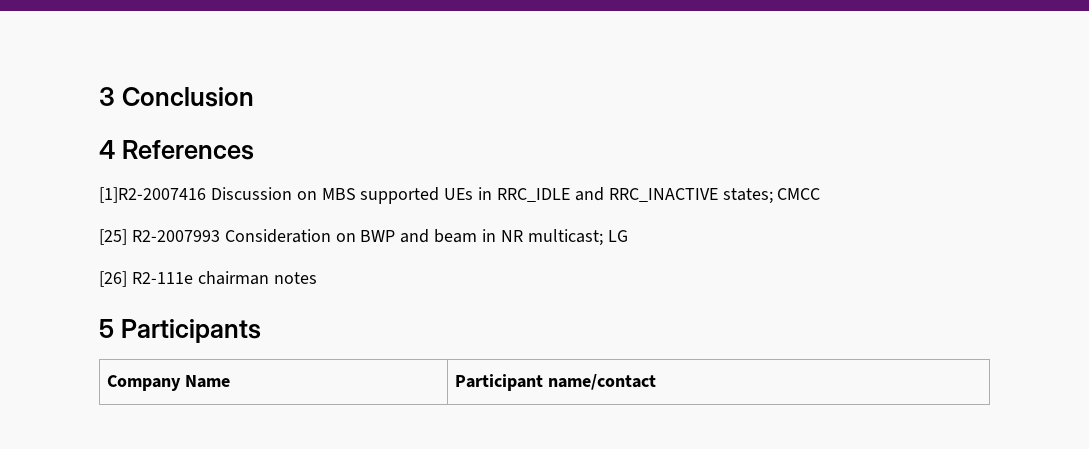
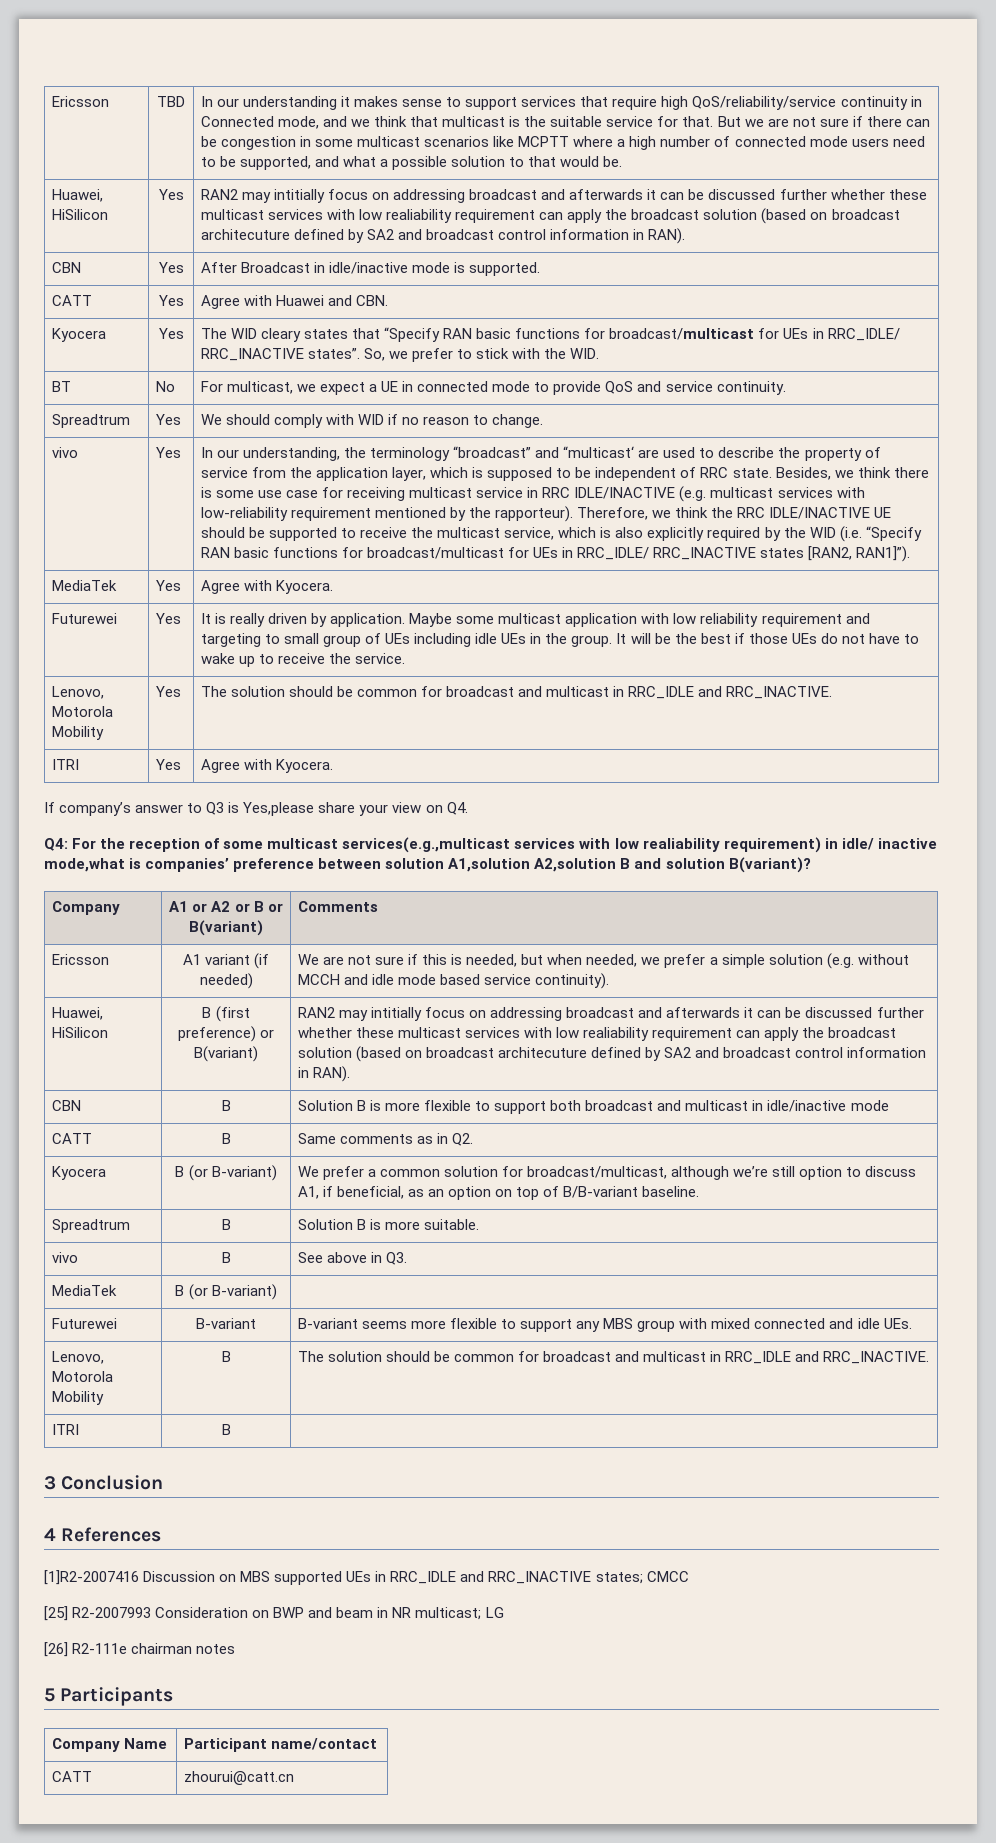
(99, 96) none -> [51,96,109,107] [157,96,185,107] [200,96,922,110] [200,116,930,129] [200,136,925,150] [200,156,623,170] [51,189,103,202] [51,209,108,220] [158,189,184,200] [200,189,927,203] [200,208,900,224] [200,228,686,244] [51,262,81,273] [158,262,184,273] [200,262,541,276] [51,295,92,306] [158,295,184,306] [200,295,389,309] [51,328,106,342] [158,328,184,339] [200,327,900,342] [200,348,600,362] [51,381,71,392] [155,381,175,392] [200,381,786,395] [51,414,130,428] [155,414,181,425] [200,414,544,428] [51,447,78,458] [155,447,181,458] [200,446,881,461] [200,467,929,481] [200,486,865,502] [200,506,892,522] [200,526,922,542] [200,546,911,562] [51,580,117,591] [155,580,181,591] [200,580,333,594] [51,613,117,624] [155,613,181,624] [200,613,870,627] [200,633,920,647] [200,653,406,667] [51,686,104,699] [51,706,113,717] [51,726,104,740] [155,686,181,697] [200,686,833,699] [51,759,79,770] [155,759,181,770] [200,759,333,773] [44,802,468,816] [44,837,937,853] [44,857,811,873] [51,901,120,915] [169,901,283,912] [189,920,263,936] [297,901,378,912] [51,954,109,965] [182,953,270,969] [199,973,253,989] [297,953,909,969] [297,973,610,989] [51,1007,103,1020] [51,1027,108,1038] [202,1006,250,1022] [177,1026,275,1042] [194,1046,258,1062] [297,1007,924,1021] [297,1027,897,1041] [297,1046,927,1062] [297,1066,350,1082] [51,1100,81,1111] [221,1100,231,1111] [297,1100,889,1114] [51,1133,92,1144] [221,1133,231,1144] [297,1133,474,1146] [51,1166,106,1180] [175,1165,277,1181] [297,1166,917,1180] [297,1186,700,1200] [51,1219,130,1233] [221,1219,231,1230] [297,1219,480,1230] [51,1252,78,1263] [221,1252,231,1263] [297,1252,408,1265] [51,1285,117,1296] [175,1284,277,1300] [51,1318,117,1329] [196,1318,256,1329] [297,1318,912,1332] [51,1351,104,1364] [51,1371,113,1382] [51,1391,104,1405] [221,1351,231,1362] [297,1351,930,1364] [51,1424,79,1435] [221,1424,231,1435] Ericsson | TBD | In our understanding it makes sense to support services that require high QoS/reliability/service continuity in Connected mode, and we think that multicast is the suitable service for that. But we are not sure if there can be congestion in some multicast scenarios like MCPTT where a high number of connected mode users need to be supported, and what a possible solution to that would be. // Huawei, HiSilicon | Yes | RAN2 may intitially focus on addressing broadcast and afterwards it can be discussed further whether these multicast services with low realiability requirement can apply the broadcast solution (based on broadcast architecuture defined by SA2 and broadcast control information in RAN). // CBN | Yes | After Broadcast in idle/inactive mode is supported. // CATT | Yes | Agree with Huawei and CBN. // Kyocera | Yes | The WID cleary states that “Specify RAN basic functions for broadcast/multicast for UEs in RRC_IDLE/ RRC_INACTIVE states”. So, we prefer to stick with the WID. // BT | No | For multicast, we expect a UE in connected mode to provide QoS and service continuity. // Spreadtrum | Yes | We should comply with WID if no reason to change. // vivo | Yes | In our understanding, the terminology “broadcast” and “multicast‘ are used to describe the property of service from the application layer, which is supposed to be independent of RRC state. Besides, we think there is some use case for receiving multicast service in RRC IDLE/INACTIVE (e.g. multicast services with low-reliability requirement mentioned by the rapporteur). Therefore, we think the RRC IDLE/INACTIVE UE should be supported to receive the multicast service, which is also explicitly required by the WID (i.e. “Specify RAN basic functions for broadcast/multicast for UEs in RRC_IDLE/ RRC_INACTIVE states [RAN2, RAN1]”). // MediaTek | Yes | Agree with Kyocera. // Futurewei | Yes | It is really driven by application. Maybe some multicast application with low reliability requirement and targeting to small group of UEs including idle UEs in the group. It will be the best if those UEs do not have to wake up to receive the service. // Lenovo, Motorola Mobility | Yes | The solution should be common for broadcast and multicast in RRC_IDLE and RRC_INACTIVE. // ITRI | Yes | Agree with Kyocera. // If company’s answer to Q3 is Yes,please share your view on Q4. // Q4: For the reception of some multicast services(e.g.,multicast services with low realiability requirement) in idle/ inactive mode,what is companies’ preference between solution A1,solution A2,solution B and solution B(variant)? // Company | A1 or A2 or B or B(variant) | Comments // Ericsson | A1 variant (if needed) | We are not sure if this is needed, but when needed, we prefer a simple solution (e.g. without MCCH and idle mode based service continuity). // Huawei, HiSilicon | B (first preference) or B(variant) | RAN2 may intitially focus on addressing broadcast and afterwards it can be discussed further whether these multicast services with low realiability requirement can apply the broadcast solution (based on broadcast architecuture defined by SA2 and broadcast control information in RAN). // CBN | B | Solution B is more flexible to support both broadcast and multicast in idle/inactive mode // CATT | B | Same comments as in Q2. // Kyocera | B (or B-variant) | We prefer a common solution for broadcast/multicast, although we’re still option to discuss A1, if beneficial, as an option on top of B/B-variant baseline. // Spreadtrum | B | Solution B is more suitable. // vivo | B | See above in Q3. // MediaTek | B (or B-variant) | // Futurewei | B-variant | B-variant seems more flexible to support any MBS group with mixed connected and idle UEs. // Lenovo, Motorola Mobility | B | The solution should be common for broadcast and multicast in RRC_IDLE and RRC_INACTIVE. // ITRI | B | //
(656, 382) none -> [51,1771,92,1782] [183,1771,294,1785] // CATT | zhourui@catt.cn

